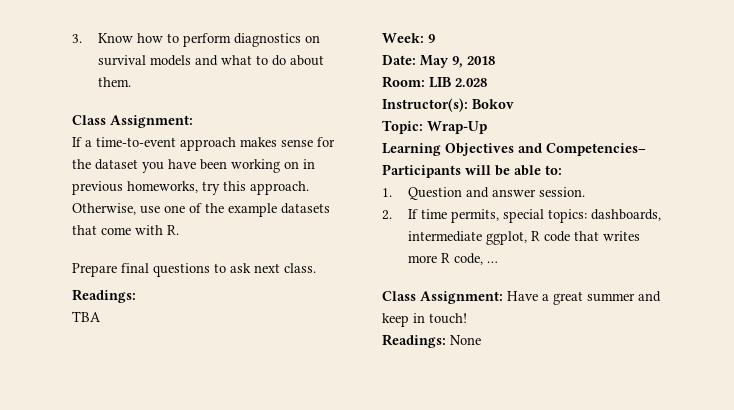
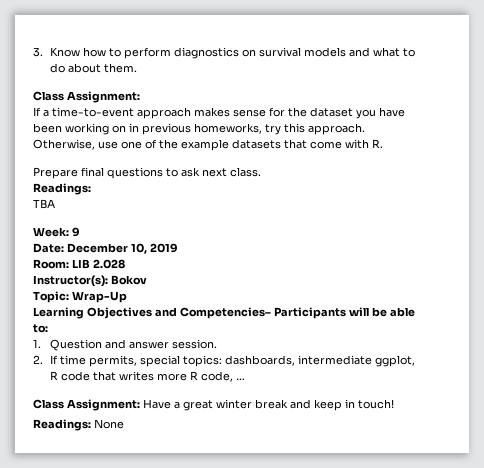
[420,55,495,68] May 9, 2018 -> [67,243,178,254] December 10, 2019
[587,293,635,302] summer -> [216,399,288,409] winter break

